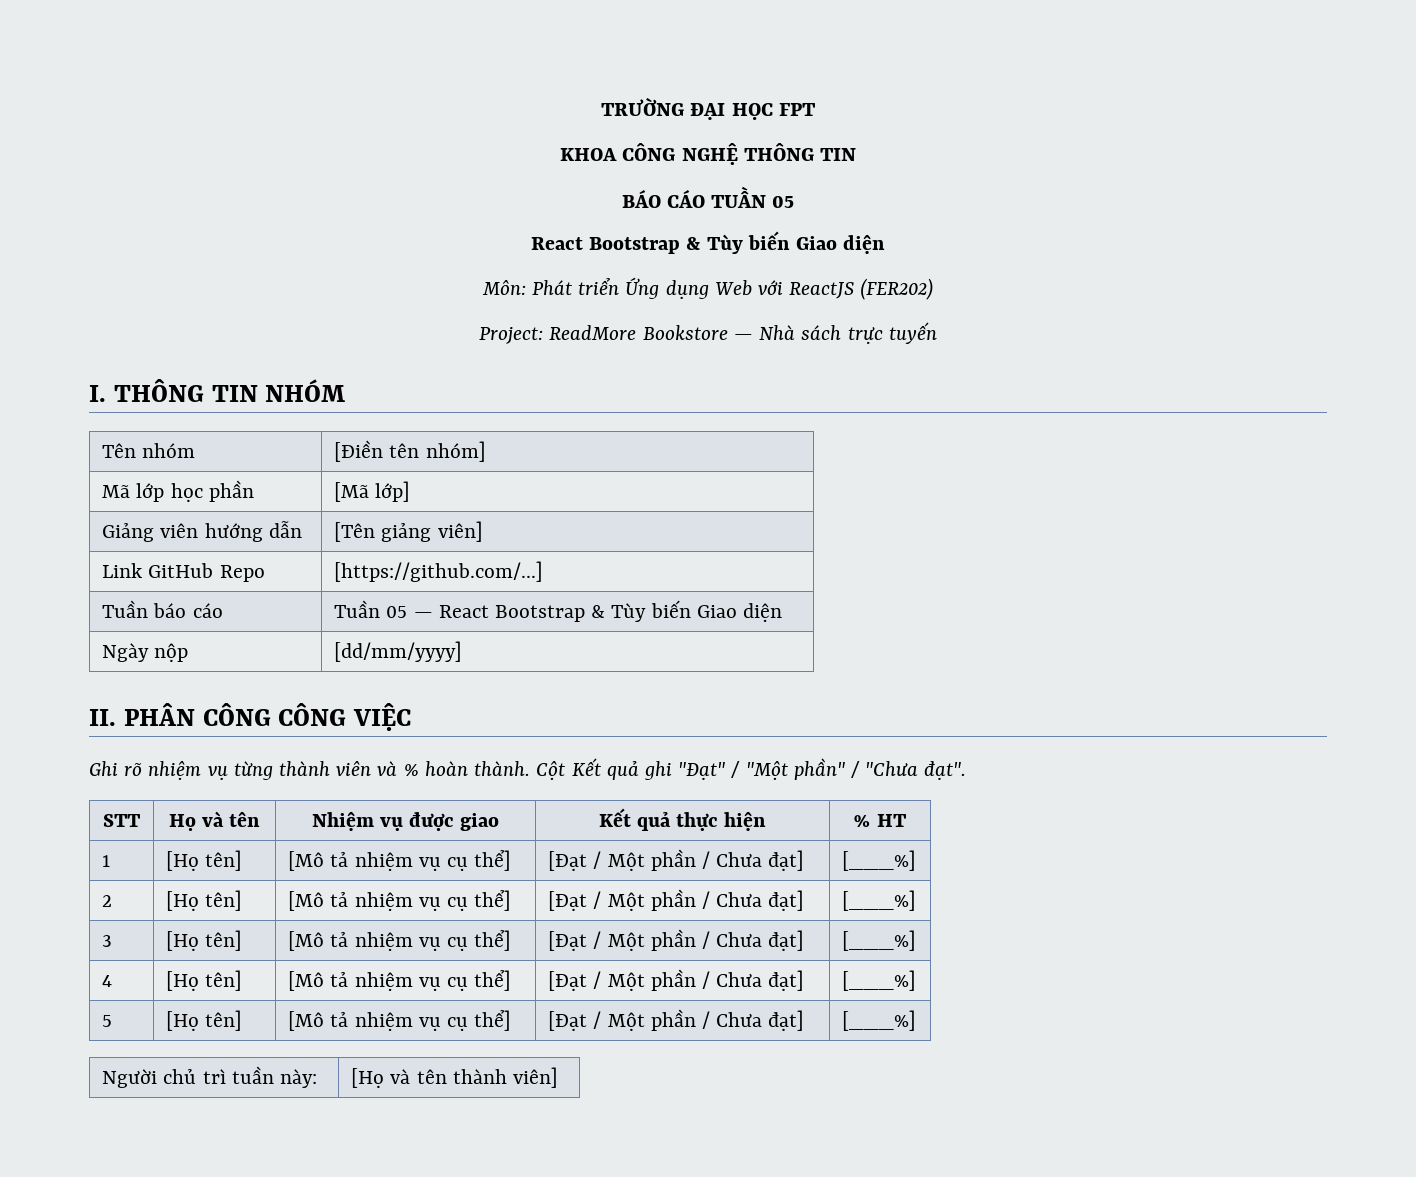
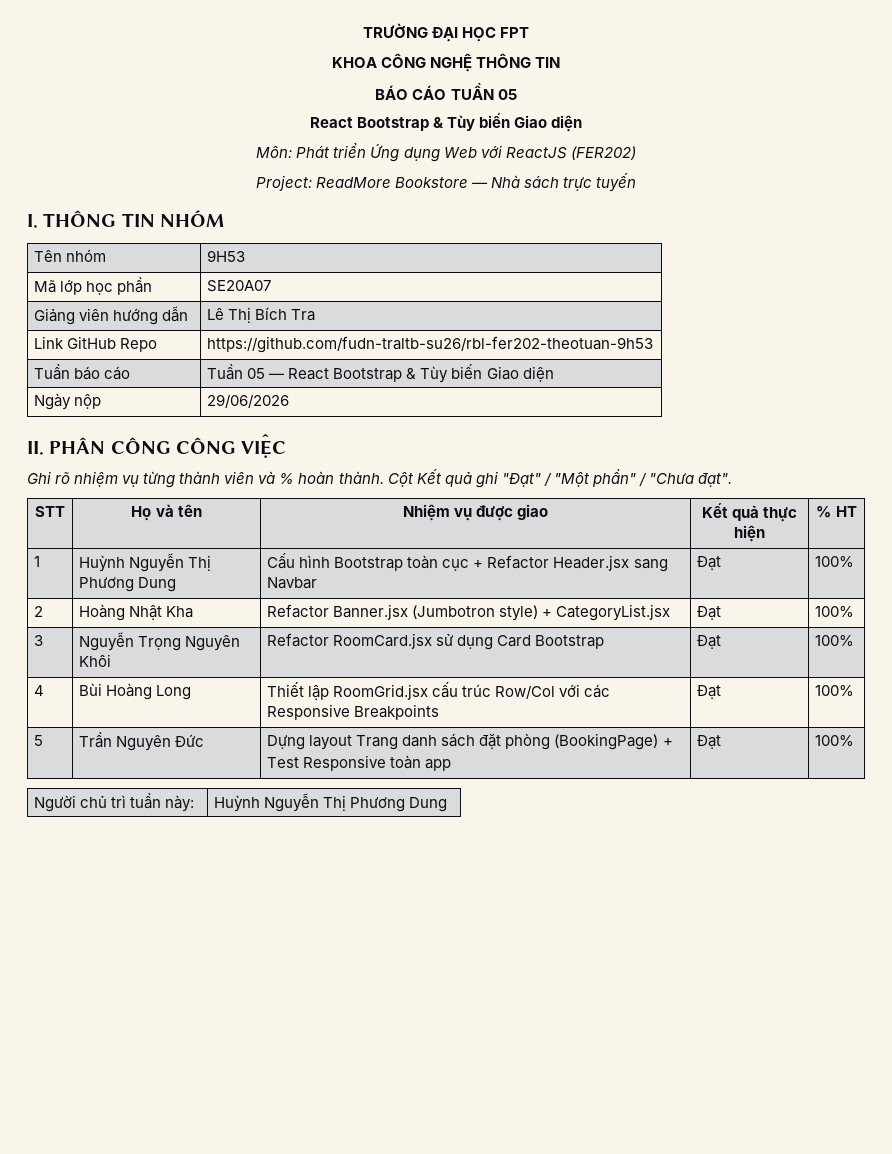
[334,440,486,462] [Điền tên nhóm] -> [207,250,246,262] 9H53
[334,481,411,502] [Mã lớp] -> [207,280,272,292] SE20A07
[334,521,483,542] [Tên giảng viên] -> [207,307,316,324] Lê Thị Bích Tra
[334,561,544,582] [https://github.com/...] -> [207,336,654,353] https://github.com/fudn-traltb-su26/rbl-fer202-theotuan-9h53
[334,641,463,662] [dd/mm/yyyy] -> [207,394,290,408] 29/06/2026
[166,850,243,871] [288,850,512,871] [548,849,805,871] [842,850,917,871] [102,895,113,907] [166,890,243,911] [288,890,512,911] [548,889,805,911] [842,890,917,911] [102,935,113,947] [166,930,243,951] [288,930,512,951] [548,929,805,951] [842,930,917,951] [102,975,113,987] [166,970,243,991] [288,970,512,991] [548,969,805,991] [842,970,917,991] [102,1015,113,1027] [166,1010,243,1031] [288,1010,512,1031] [548,1009,805,1031] [842,1010,917,1031] [Họ tên] | [Mô tả nhiệm vụ cụ thể] | [Đạt / Một phần / Chưa đạt] | [___%] // 2 | [Họ tên] | [Mô tả nhiệm vụ cụ thể] | [Đạt / Một phần / Chưa đạt] | [___%] // 3 | [Họ tên] | [Mô tả nhiệm vụ cụ thể] | [Đạt / Một phần / Chưa đạt] | [___%] // 4 | [Họ tên] | [Mô tả nhiệm vụ cụ thể] | [Đạt / Một phần / Chưa đạt] | [___%] // 5 | [Họ tên] | [Mô tả nhiệm vụ cụ thể] | [Đạt / Một phần / Chưa đạt] | [___%] -> [79,553,212,572] [79,577,177,592] [267,553,668,572] [267,577,318,589] [697,556,722,571] [815,556,855,567] [34,606,44,617] [79,604,194,621] [267,604,671,621] [697,606,722,621] [815,606,855,617] [34,635,44,646] [79,632,241,651] [79,654,112,667] [267,633,605,650] [697,635,722,650] [815,635,855,646] [34,685,45,696] [79,683,192,700] [267,682,611,701] [267,704,440,720] [697,685,722,700] [815,685,855,696] [34,735,44,746] [79,732,205,751] [267,733,673,750] [267,755,452,771] [697,735,722,750] [815,735,855,746] Huỳnh Nguyễn Thị Phương Dung | Cấu hình Bootstrap toàn cục + Refactor Header.jsx sang Navbar | Đạt | 100% // 2 | Hoàng Nhật Kha | Refactor Banner.jsx (Jumbotron style) + CategoryList.jsx | Đạt | 100% // 3 | Nguyễn Trọng Nguyên Khôi | Refactor RoomCard.jsx sử dụng Card Bootstrap | Đạt | 100% // 4 | Bùi Hoàng Long | Thiết lập RoomGrid.jsx cấu trúc Row/Col với các Responsive Breakpoints | Đạt | 100% // 5 | Trần Nguyên Đức | Dựng layout Trang danh sách đặt phòng (BookingPage) + Test Responsive toàn app | Đạt | 100%
[351,1067,558,1088] [Họ và tên thành viên] -> [214,793,448,812] Huỳnh Nguyễn Thị Phương Dung

